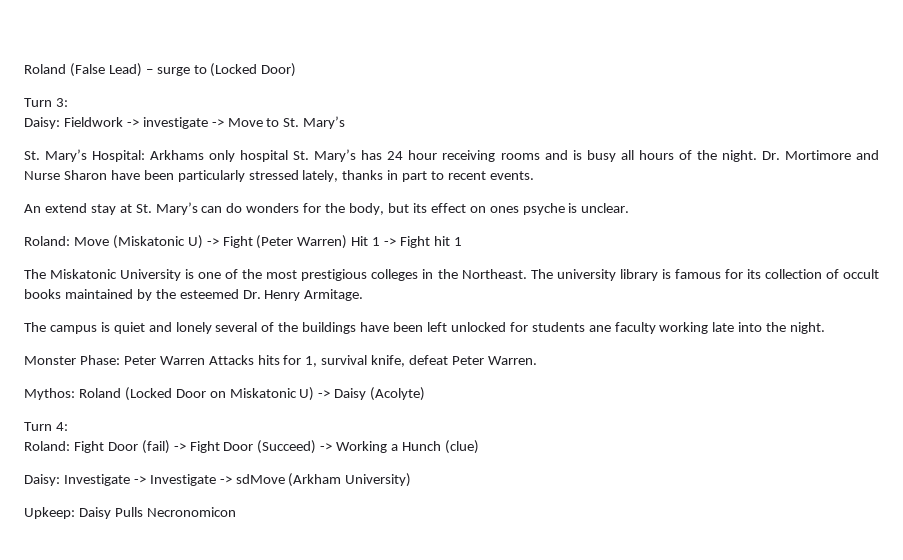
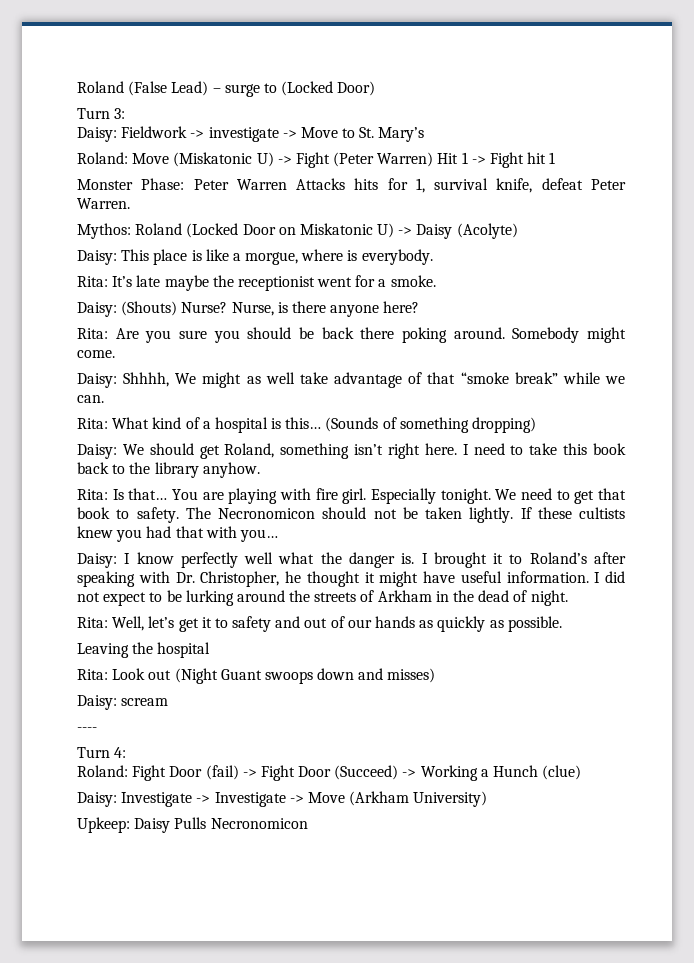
[24,149,880,162] [24,170,534,182] [24,202,630,215] // St. Mary’s Hospital: Arkhams only hospital St. Mary’s has 24 hour receiving rooms and is busy all hours of the night. Dr. Mortimore and Nurse Sharon have been particularly stressed lately, thanks in part to recent events. // An extend stay at St. Mary’s can do wonders for the body, but its effect on ones psyche is unclear. -> (425, 134) none
[24,269,879,281] [24,289,364,301] [24,322,826,334] // The Miskatonic University is one of the most prestigious colleges in the Northeast. The university library is famous for its collection of occult books maintained by the esteemed Dr. Henry Armitage. // The campus is quiet and lonely several of the buildings have been left unlocked for students ane faculty working late into the night. -> (556, 158) none
(426, 394) none -> [77,249,433,265] [77,275,436,291] [77,301,420,317] [77,327,626,343] [77,350,115,358] [77,372,625,388] [77,395,104,403] [77,417,537,433] [77,443,626,459] [77,462,260,478] [77,488,627,504] [77,507,625,523] [77,526,278,542] [77,552,626,568] [77,571,625,587] [77,590,568,606] [77,616,562,632] [77,642,211,658] [77,668,436,684] [77,695,169,710] [77,727,97,732] // Daisy: This place is like a morgue, where is everybody. // Rita: It’s late maybe the receptionist went for a smoke. // Daisy: (Shouts) Nurse? Nurse, is there anyone here? // Rita: Are you sure you should be back there poking around. Somebody might come. // Daisy: Shhhh, We might as well take advantage of that “smoke break” while we can. // Rita: What kind of a hospital is this… (Sounds of something dropping) // Daisy: We should get Roland, something isn’t right here. I need to take this book back to the library anyhow. // Rita: Is that… You are playing with fire girl. Especially tonight. We need to get that book to safety. The Necronomicon should not be taken lightly. If these cultists knew you had that with you… // Daisy: I know perfectly well what the danger is. I brought it to Roland’s after speaking with Dr. Christopher, he thought it might have useful information. I did not expect to be lurking around the streets of Arkham in the dead of night. // Rita: Well, let’s get it to safety and out of our hands as quickly as possible. // Leaving the hospital // Rita: Look out (Night Guant swoops down and misses) // Daisy: scream // ----
[235,474,285,484] sdMove -> [307,792,345,803] Move

